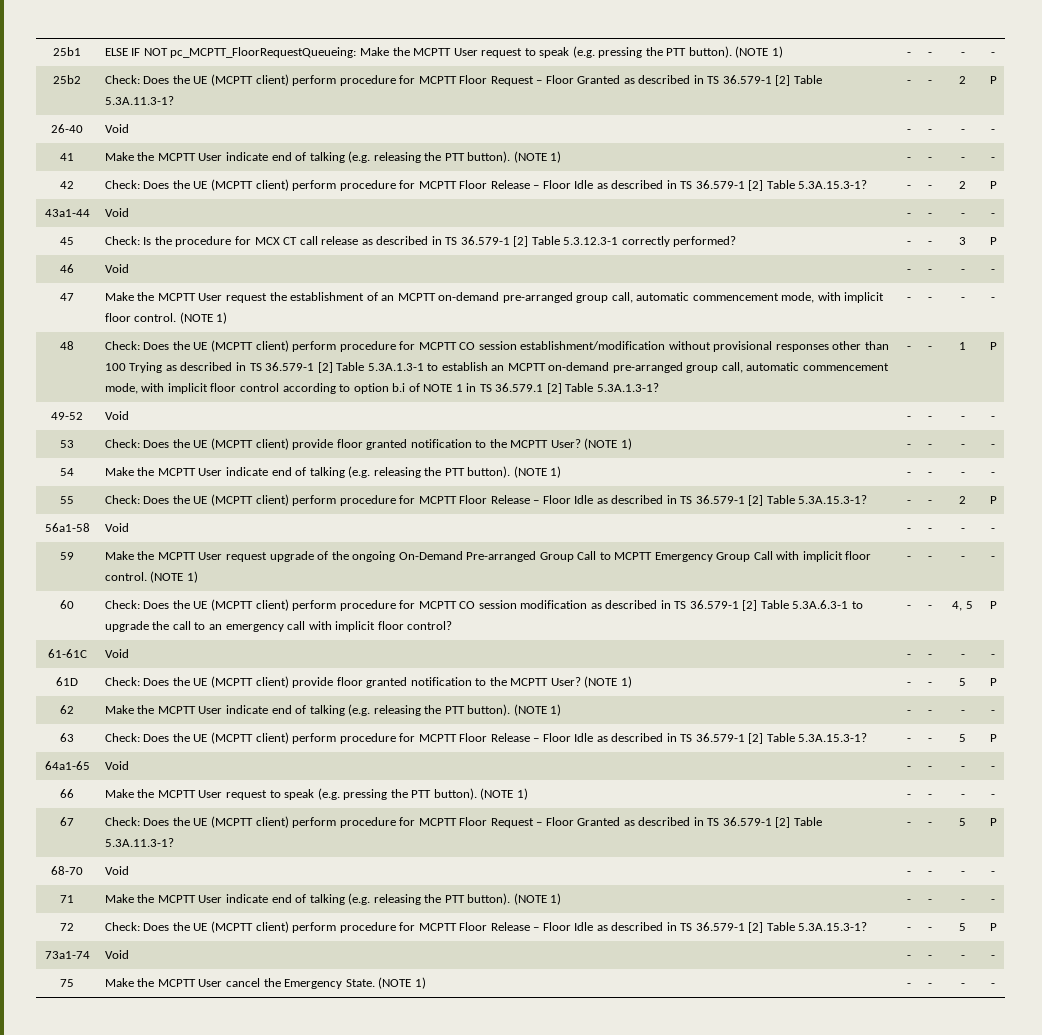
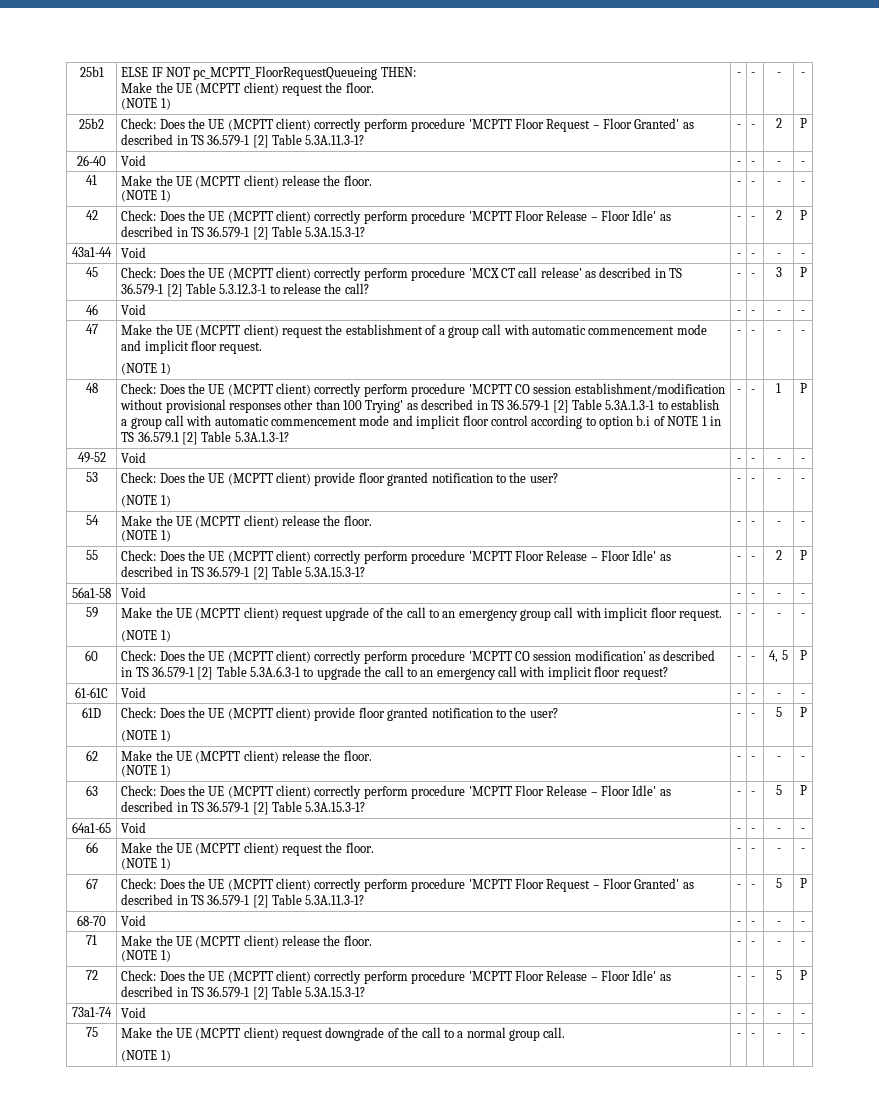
[170,46,732,58] pc_MCPTT_FloorRequestQueueing: Make the MCPTT User request to speak (e.g. pressing the PTT button). -> [193,66,416,80] [121,82,374,96] pc_MCPTT_FloorRequestQueueing THEN: // Make the UE (MCPTT client) request the floor. //
[292,75,621,86] perform procedure for MCPTT Floor Request – Floor Granted -> [314,118,680,132] correctly perform procedure 'MCPTT Floor Request – Floor Granted'
[157,151,511,163] MCPTT User indicate end of talking (e.g. releasing the PTT button). -> [175,175,372,188] UE (MCPTT client) release the floor. //
[292,180,594,191] perform procedure for MCPTT Floor Release – Floor Idle -> [314,210,657,224] correctly perform procedure 'MCPTT Floor Release – Floor Idle'
[143,236,280,247] Is the procedure for MCX -> [159,267,499,281] Does the UE (MCPTT client) correctly perform procedure 'MCX
[321,236,359,245] release -> [540,267,582,278] release'
[621,236,737,247] correctly performed? -> [269,283,369,294] to release the call?
[157,293,223,301] MCPTT User -> [175,324,279,337] UE (MCPTT client)
[381,292,885,303] [104,313,177,322] an MCPTT on-demand pre-arranged group call, automatic commencement mode, with implicit floor control. -> [438,324,707,338] [121,340,263,354] a group call with automatic commencement mode and implicit floor request. //
[292,341,457,352] perform procedure for MCPTT -> [314,383,512,397] correctly perform procedure 'MCPTT
[129,362,163,373] Trying -> [365,400,404,413] Trying'
[491,362,889,373] [104,383,165,394] an MCPTT on-demand pre-arranged group call, automatic commencement mode, with -> [121,415,413,429] a group call with automatic commencement mode and
[510,439,581,448] MCPTT User? -> [529,473,558,483] user? //
[157,466,511,478] MCPTT User indicate end of talking (e.g. releasing the PTT button). -> [175,515,372,528] UE (MCPTT client) release the floor. //
[292,495,594,506] perform procedure for MCPTT Floor Release – Floor Idle -> [314,550,657,564] correctly perform procedure 'MCPTT Floor Release – Floor Idle'
[157,552,223,560] MCPTT User -> [175,607,279,620] UE (MCPTT client)
[352,551,872,562] [104,572,147,581] ongoing On-Demand Pre-arranged Group Call to MCPTT Emergency Group Call with implicit floor control. -> [406,607,722,621] call to an emergency group call with implicit floor request. //
[292,600,588,611] perform procedure for MCPTT CO session modification -> [314,650,646,664] correctly perform procedure 'MCPTT CO session modification'
[407,621,453,630] control? -> [622,667,668,680] request?
[510,677,581,686] MCPTT User? -> [529,708,558,718] user? //
[157,704,511,716] MCPTT User indicate end of talking (e.g. releasing the PTT button). -> [175,750,372,763] UE (MCPTT client) release the floor. //
[292,733,594,744] perform procedure for MCPTT Floor Release – Floor Idle -> [314,785,657,799] correctly perform procedure 'MCPTT Floor Release – Floor Idle'
[157,788,477,800] MCPTT User request to speak (e.g. pressing the PTT button). -> [175,842,374,856] UE (MCPTT client) request the floor. //
[292,817,621,828] perform procedure for MCPTT Floor Request – Floor Granted -> [314,878,680,892] correctly perform procedure 'MCPTT Floor Request – Floor Granted'
[157,893,511,905] MCPTT User indicate end of talking (e.g. releasing the PTT button). -> [175,935,372,948] UE (MCPTT client) release the floor. //
[292,922,594,933] perform procedure for MCPTT Floor Release – Floor Idle -> [314,970,657,984] correctly perform procedure 'MCPTT Floor Release – Floor Idle'
[157,978,375,989] MCPTT User cancel the Emergency State. -> [175,1027,566,1041] UE (MCPTT client) request downgrade of the call to a normal group call. //

